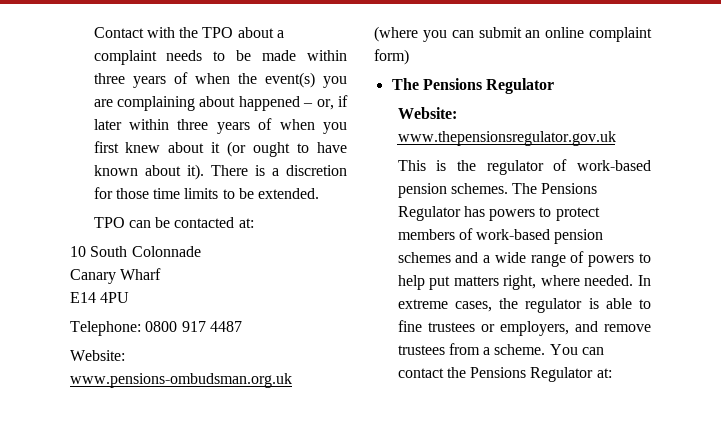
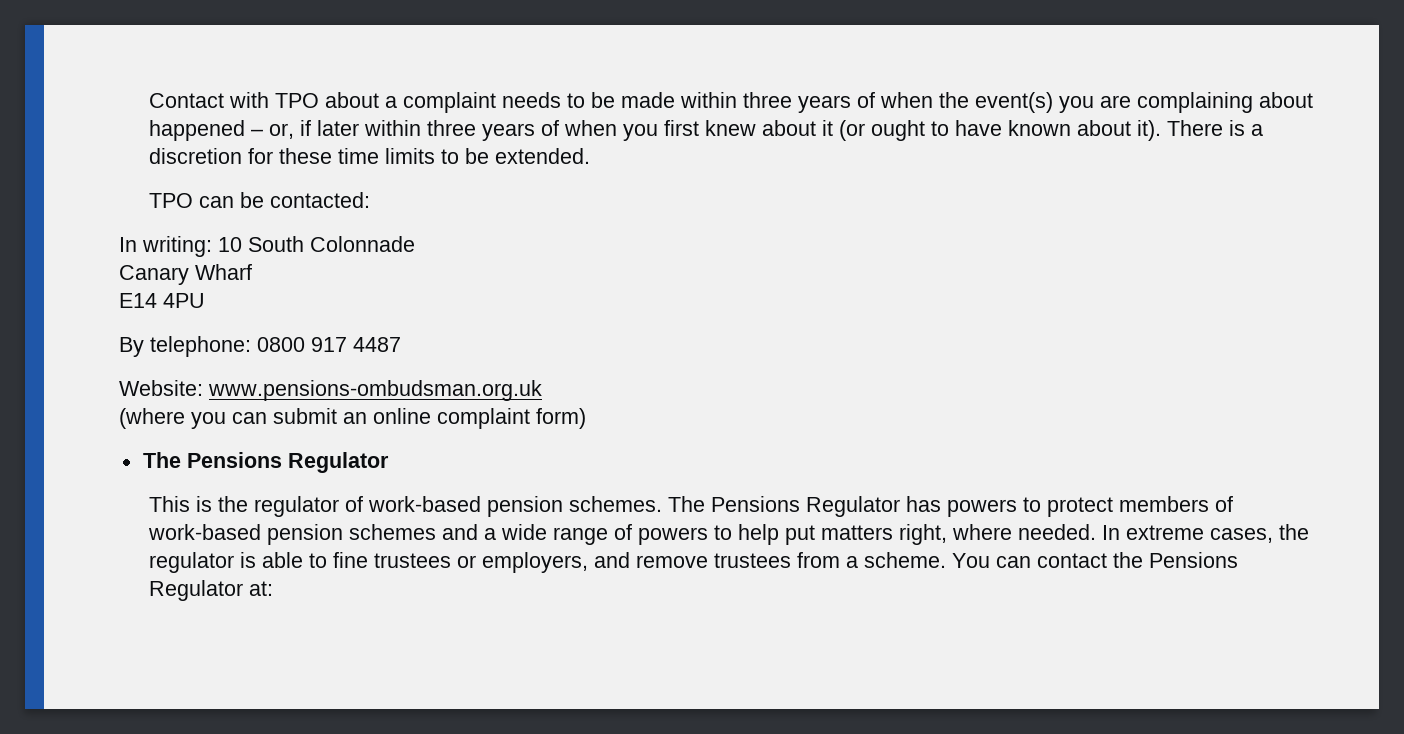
[179,27,199,38] the -> (269, 100) none
[115,188,149,199] those -> [278,148,332,164] these
[174,217,254,228] contacted at: // -> [269,192,370,208] [119,236,212,257] contacted: // In writing:
[70,321,141,336] Telephone: -> [119,336,251,357] By telephone:
[397,107,457,119] [397,131,616,146] // Website: www.thepensionsregulator.gov.uk -> (389, 462) none

